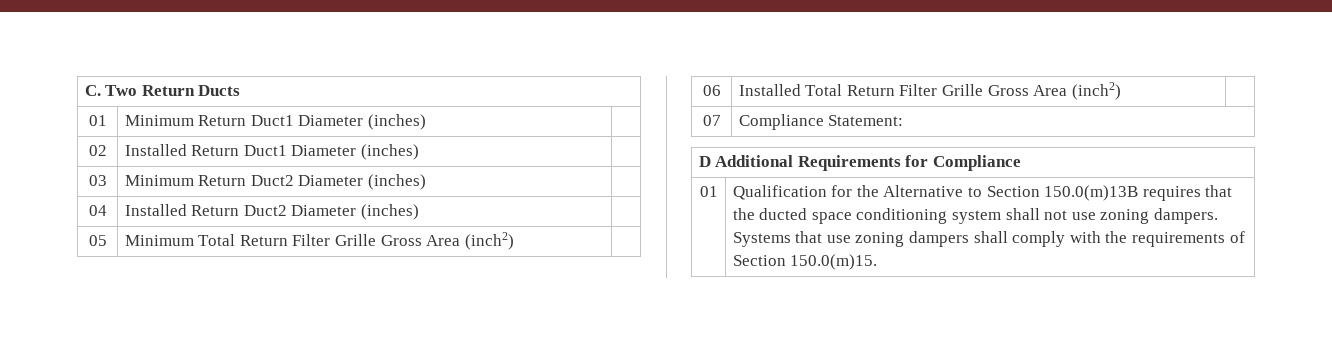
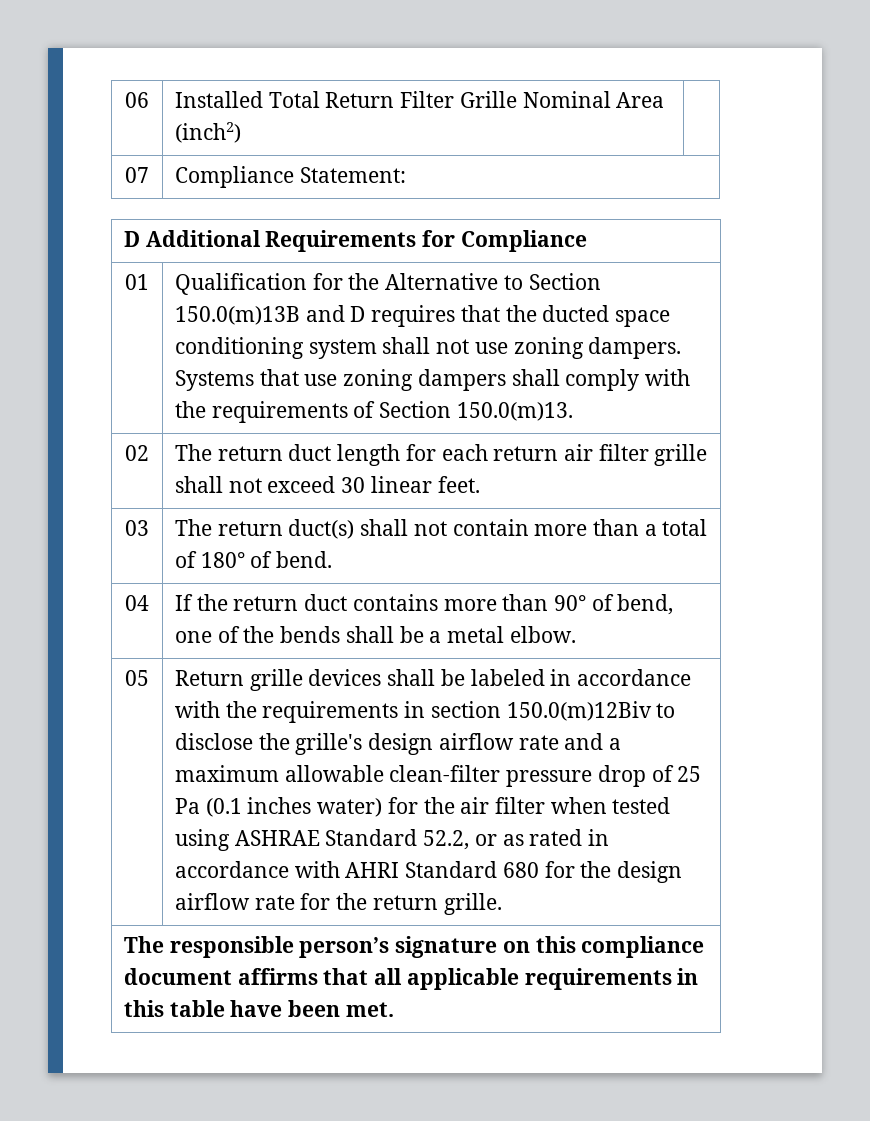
[84,85,241,96] [88,115,107,126] [124,114,427,130] [88,145,107,156] [124,144,420,160] [88,175,107,186] [124,174,427,190] [88,205,107,216] [124,204,420,220] [88,235,107,246] [124,232,514,250] C. Two Return Ducts // 01 | Minimum Return Duct1 Diameter (inches) | // 02 | Installed Return Duct1 Diameter (inches) | // 03 | Minimum Return Duct2 Diameter (inches) | // 04 | Installed Return Duct2 Diameter (inches) | // 05 | Minimum Total Return Filter Grille Gross Area (inch2) | // -> (125, 100) none
[987,85,1029,96] Gross -> [522,91,611,108] Nominal
(1139, 193) none -> [305,305,366,322] and D
[790,254,878,270] 150.0(m)15. -> [456,402,573,421] [125,445,149,461] [175,444,708,466] [175,476,480,493] [125,520,149,536] [175,519,708,539] [175,551,333,568] [125,595,149,611] [175,594,674,615] [175,626,576,643] [125,670,149,686] [175,669,691,691] [175,701,676,723] [175,733,621,755] [175,765,702,787] [175,797,671,817] [175,829,609,851] [175,861,682,883] [175,893,502,915] [124,936,705,958] [124,968,699,990] [124,1000,394,1017] 150.0(m)13. // 02 | The return duct length for each return air filter grille shall not exceed 30 linear feet. // 03 | The return duct(s) shall not contain more than a total of 180° of bend. // 04 | If the return duct contains more than 90° of bend, one of the bends shall be a metal elbow. // 05 | Return grille devices shall be labeled in accordance with the requirements in section 150.0(m)12Biv to disclose the grille's design airflow rate and a maximum allowable clean-filter pressure drop of 25 Pa (0.1 inches water) for the air filter when tested using ASHRAE Standard 52.2, or as rated in accordance with AHRI Standard 680 for the design airflow rate for the return grille. // The responsible person’s signature on this compliance document affirms that all applicable requirements in this table have been met.

